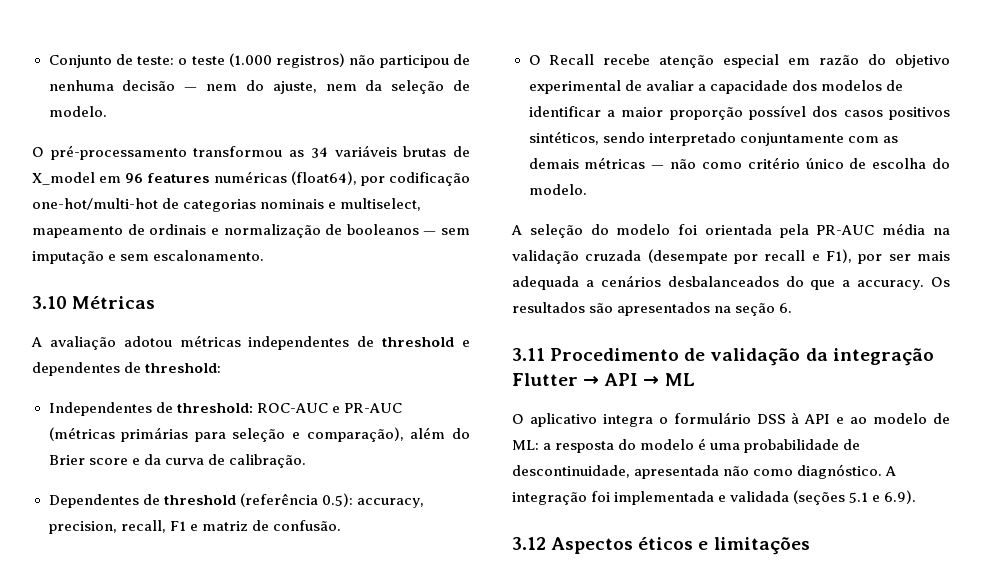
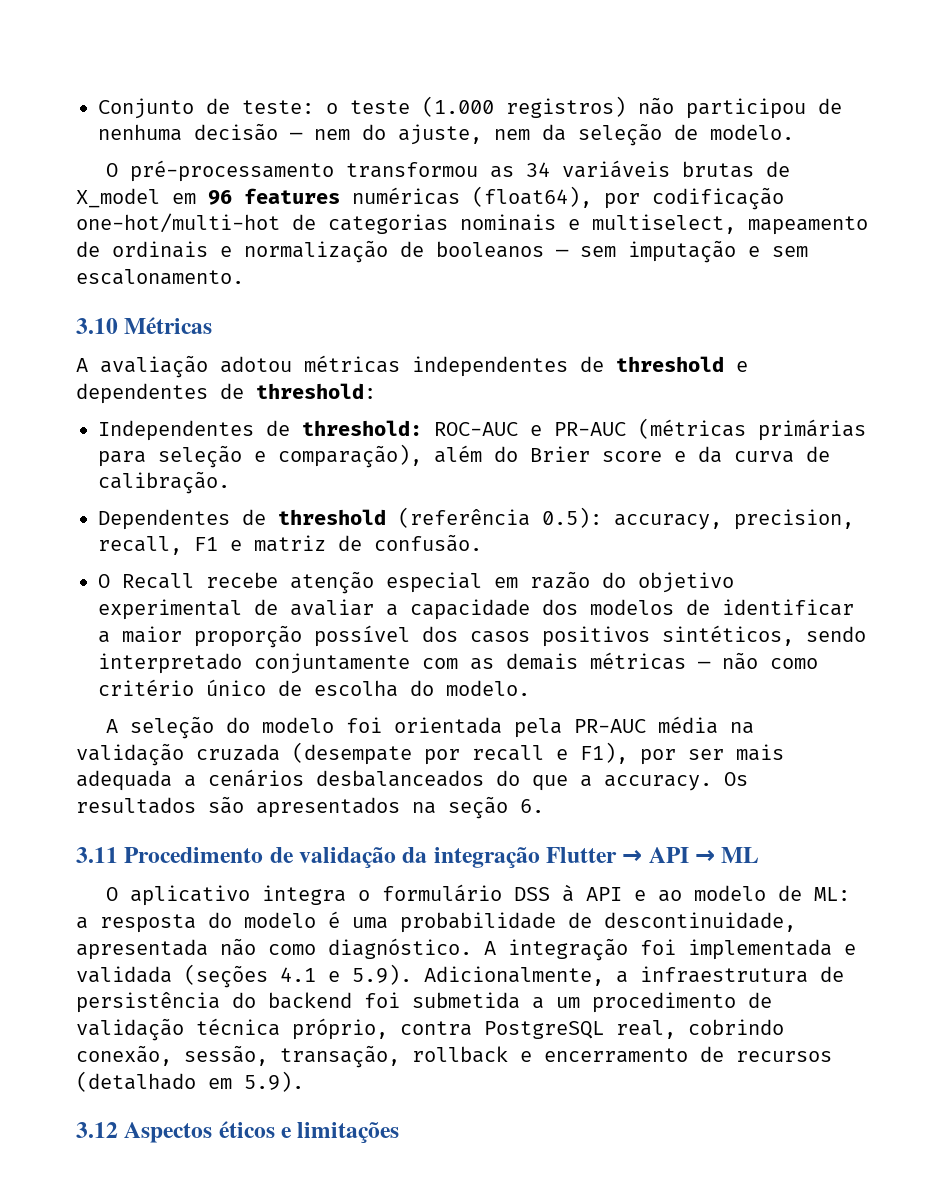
[849,490,917,504] 5.1 e 6.9). -> [280,964,844,986] [76,992,772,1013] [76,1018,784,1041] [76,1045,832,1068] [76,1071,304,1092] 4.1 e 5.9). Adicionalmente, a infraestrutura de persistência do backend foi submetida a um procedimento de validação técnica próprio, contra PostgreSQL real, cobrindo conexão, sessão, transação, rollback e encerramento de recursos (detalhado em 5.9).

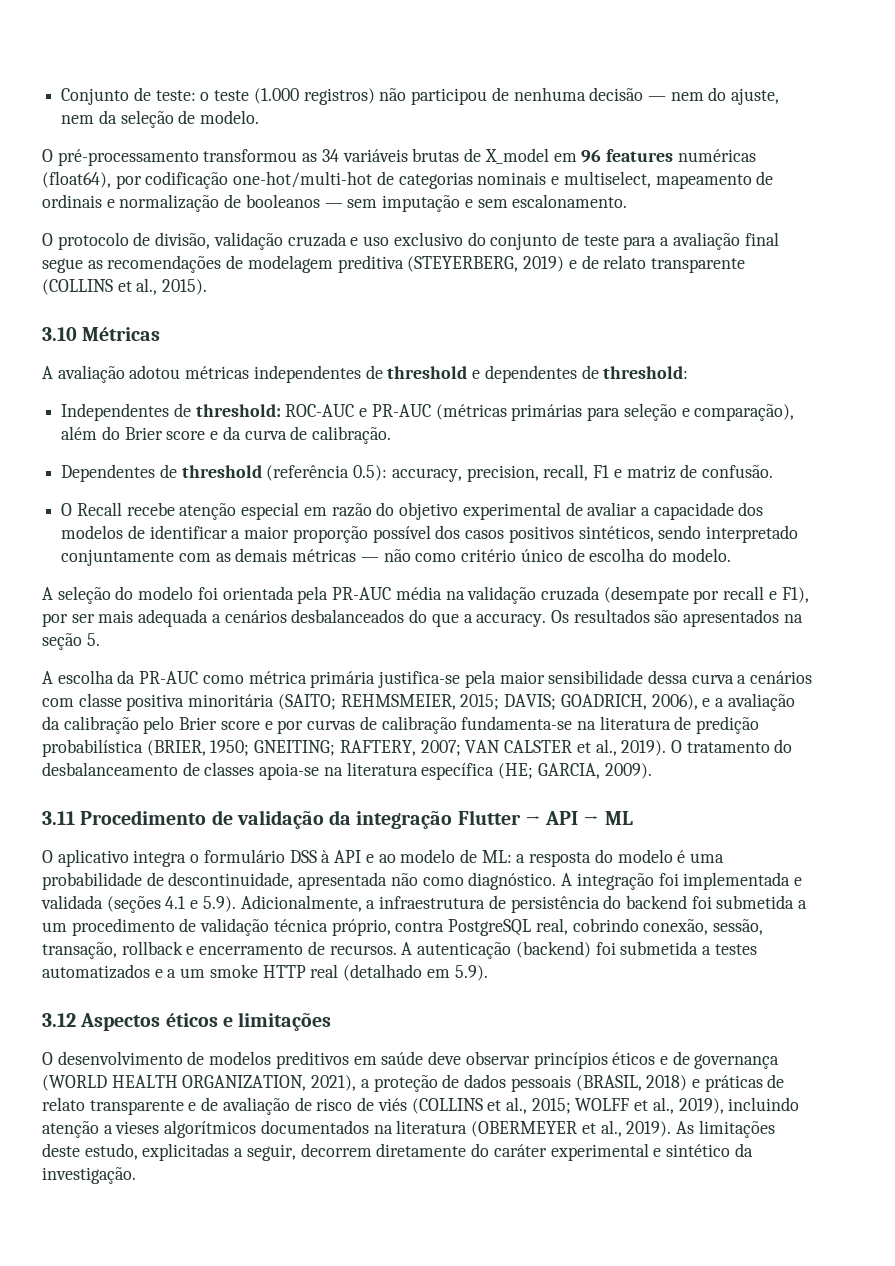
(244, 277) none -> [42,232,779,250] [42,255,745,273] [42,278,208,295] // O protocolo de divisão, validação cruzada e uso exclusivo do conjunto de teste para a avaliação final segue as recomendações de modelagem preditiva (STEYERBERG, 2019) e de relato transparente (COLLINS et al., 2015).
[520,799,544,813] 6. -> [86,633,100,646] [42,670,813,688] [42,693,795,711] [42,716,760,734] [42,739,793,757] [42,762,652,780] 5. // A escolha da PR-AUC como métrica primária justifica-se pela maior sensibilidade dessa curva a cenários com classe positiva minoritária (SAITO; REHMSMEIER, 2015; DAVIS; GOADRICH, 2006), e a avaliação da calibração pelo Brier score e por curvas de calibração fundamenta-se na literatura de predição probabilística (BRIER, 1950; GNEITING; RAFTERY, 2007; VAN CALSTER et al., 2019). O tratamento do desbalanceamento de classes apoia-se na literatura específica (HE; GARCIA, 2009).
[736,1051,832,1062] recursos -> [329,941,757,959] [42,964,339,979] recursos. A autenticação (backend) foi submetida a testes automatizados e a um smoke HTTP real
(400, 1132) none -> [42,1051,780,1069] [42,1074,785,1092] [42,1097,800,1115] [42,1120,775,1138] [42,1143,753,1161] [42,1167,136,1184] // O desenvolvimento de modelos preditivos em saúde deve observar princípios éticos e de governança (WORLD HEALTH ORGANIZATION, 2021), a proteção de dados pessoais (BRASIL, 2018) e práticas de relato transparente e de avaliação de risco de viés (COLLINS et al., 2015; WOLFF et al., 2019), incluindo atenção a vieses algorítmicos documentados na literatura (OBERMEYER et al., 2019). As limitações deste estudo, explicitadas a seguir, decorrem diretamente do caráter experimental e sintético da investigação.

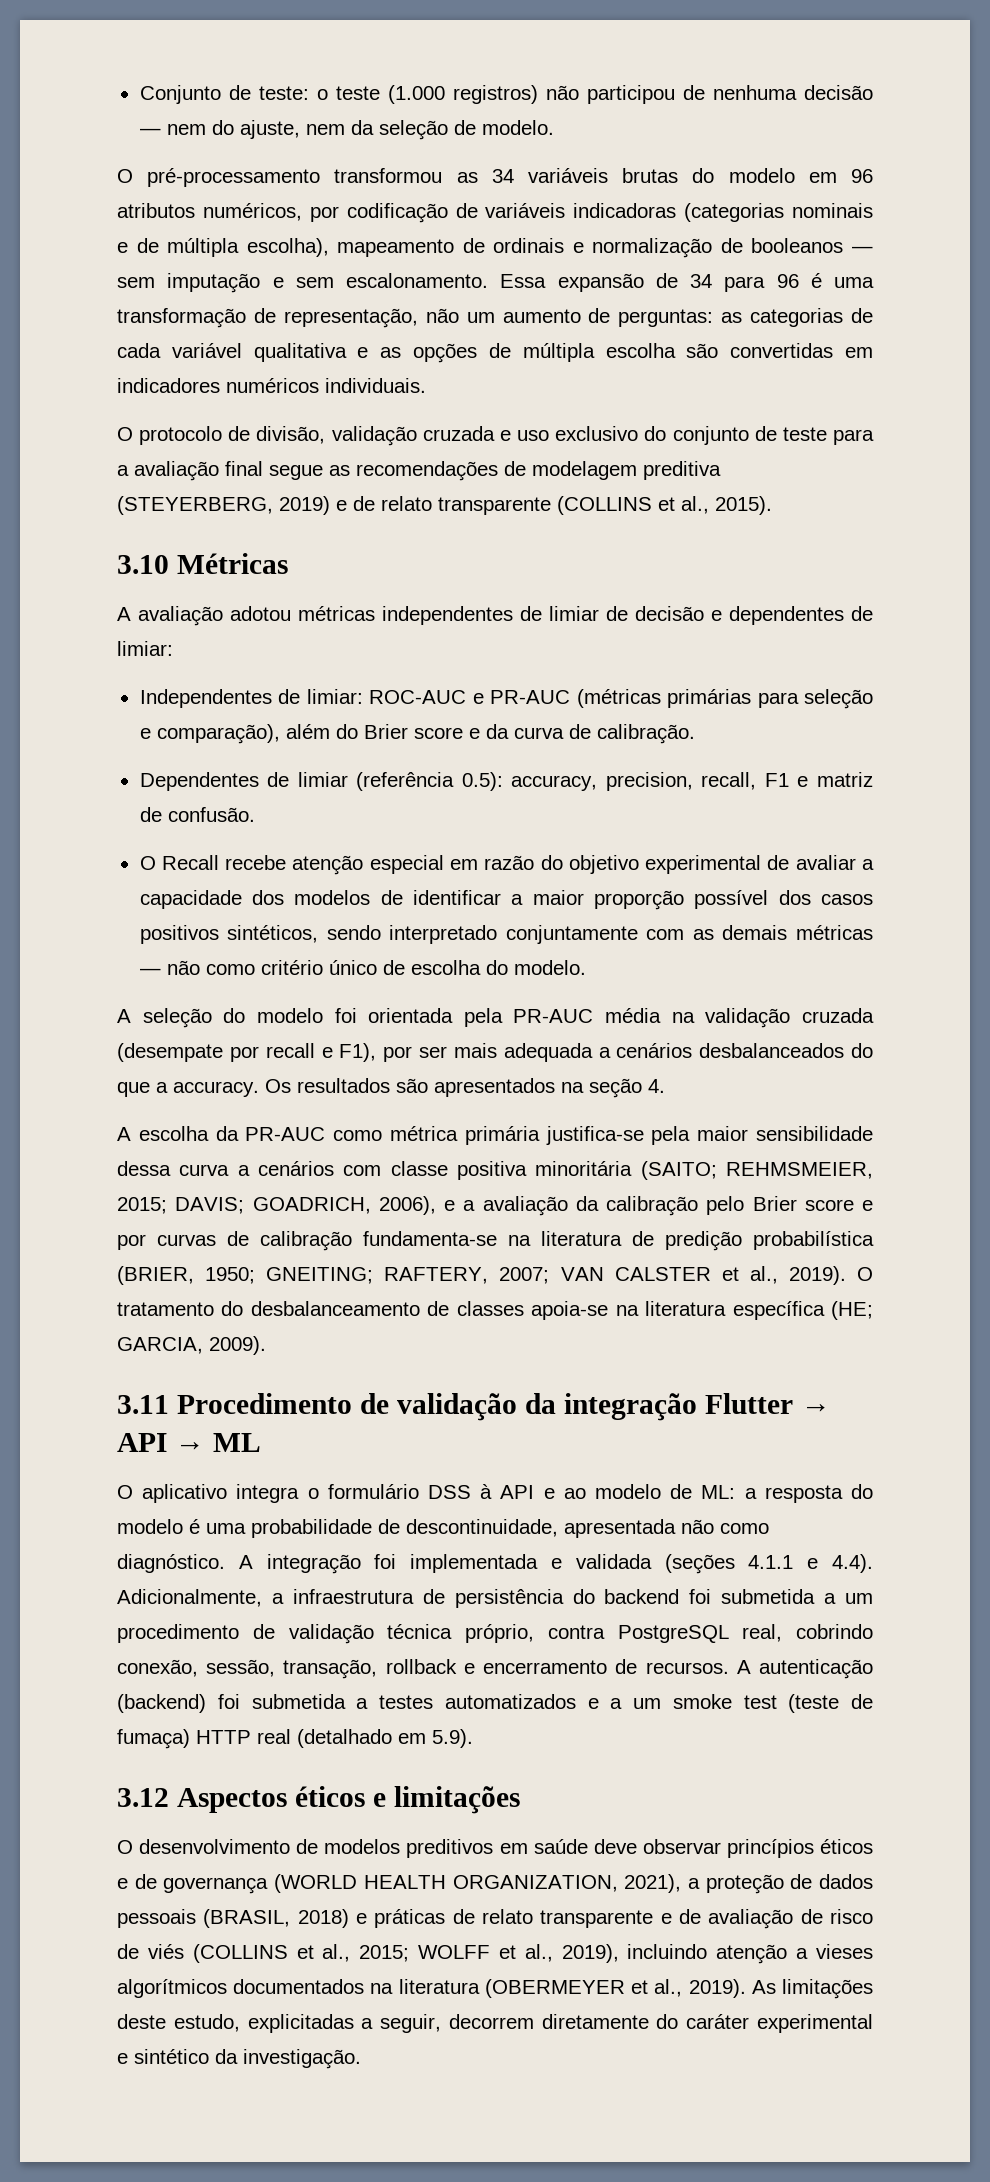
[464,148,756,164] [42,171,651,189] de X_model em 96 features numéricas (float64), por codificação one-hot/multi-hot de categorias nominais e multiselect, -> [692,168,874,183] [117,203,873,223] [117,238,329,257] do modelo em 96 atributos numéricos, por codificação de variáveis indicadoras (categorias nominais e de múltipla escolha),
(628, 201) none -> [500,273,874,292] [117,308,873,328] [117,343,874,363] [117,378,426,393] Essa expansão de 34 para 96 é uma transformação de representação, não um aumento de perguntas: as categorias de cada variável qualitativa e as opções de múltipla escolha são convertidas em indicadores numéricos individuais.
[387,366,468,379] threshold -> [549,606,704,621] limiar de decisão
[603,366,689,379] threshold: -> [117,641,173,656] limiar:
[195,404,281,417] threshold: -> [306,689,363,704] limiar:
[181,465,262,478] threshold -> [297,772,348,787] limiar
[86,633,100,646] 5. -> [648,1079,665,1093] 4.
[165,896,236,912] 4.1 e 5.9). -> [748,1554,873,1573] 4.1.1 e 4.4).
(258, 971) none -> [743,1694,873,1713] [117,1729,190,1749] test (teste de fumaça)

